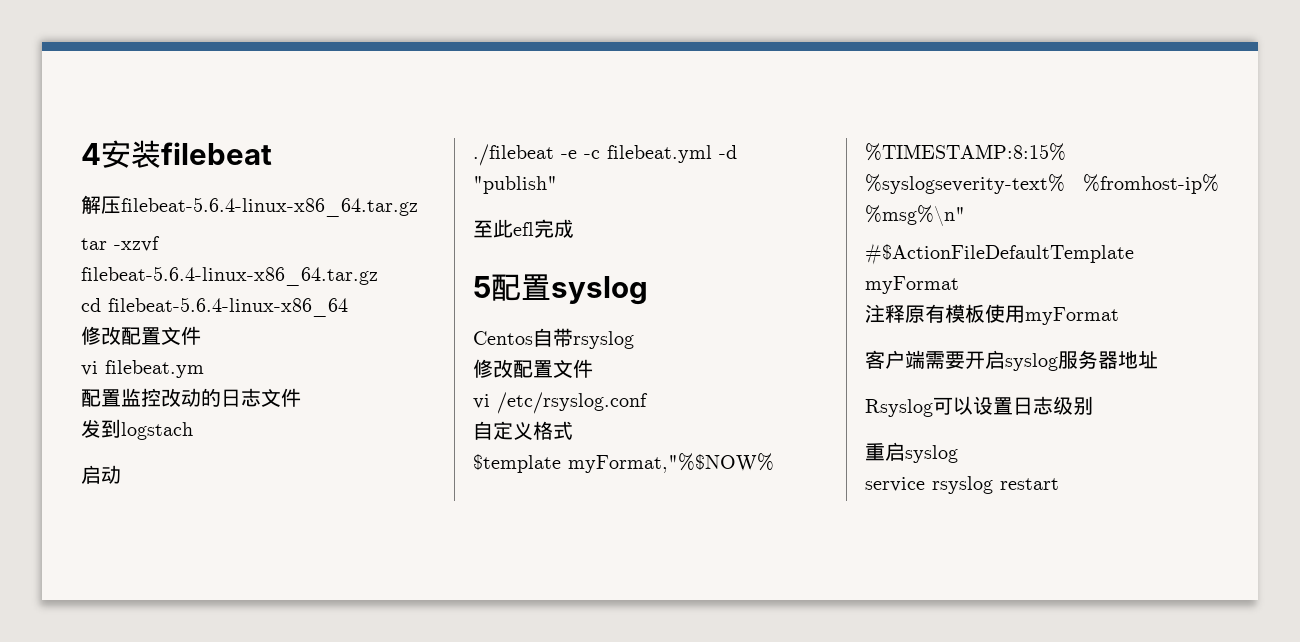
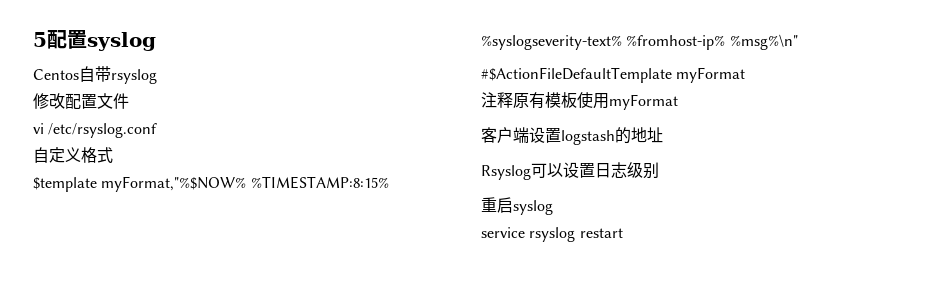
[81,140,272,168] [81,195,418,217] [81,236,160,252] [81,266,378,286] [81,297,348,317] [81,326,201,345] [81,360,204,378] [81,388,301,407] [81,419,193,440] [81,465,121,484] [473,144,737,166] [473,176,557,194] [473,219,574,238] 4安装filebeat // 解压filebeat-5.6.4-linux-x86_64.tar.gz // tar -xzvf filebeat-5.6.4-linux-x86_64.tar.gz // cd filebeat-5.6.4-linux-x86_64 // 修改配置文件 // vi filebeat.ym // 配置监控改动的日志文件 // 发到logstach // 启动 // ./filebeat -e -c filebeat.yml -d "publish" // 至此efl完成 // -> (33, 39) none
[925,350,1118,371] 需要开启syslog服务器 -> [529,127,631,145] 设置logstash的

